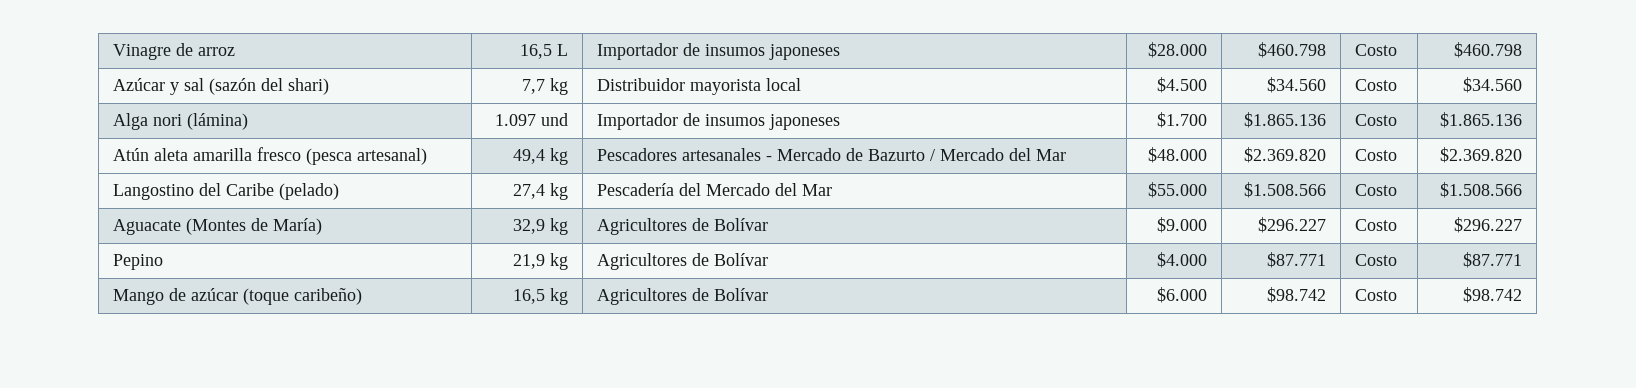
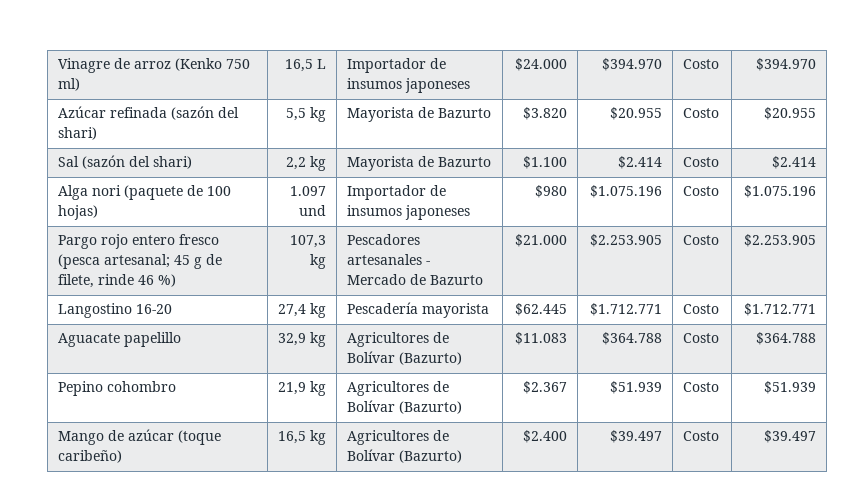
(235, 51) none -> [174,58,250,71] [57,78,80,91] (Kenko 750 ml)
[1148,42,1208,58] [1258,42,1327,58] [1354,44,1397,56] [1454,42,1523,58] $28.000 | $460.798 | Costo | $460.798 -> [515,58,568,71] [602,58,663,71] [682,59,719,69] [756,58,817,71] $24.000 | $394.970 | Costo | $394.970
[169,78,329,95] [522,78,569,95] [596,78,801,95] [1157,77,1208,93] [1267,77,1327,93] [1354,79,1397,91] [1463,77,1523,93] [112,113,248,130] y sal (sazón del shari) | 7,7 kg | Distribuidor mayorista local | $4.500 | $34.560 | Costo | $34.560 // Alga nori (lámina) -> [109,106,239,120] [57,127,97,140] [286,107,327,122] [346,107,491,122] [523,107,568,120] [610,107,663,120] [682,108,719,118] [764,107,817,120] [57,155,192,169] [286,156,327,171] [346,156,491,171] [523,156,568,169] [618,156,663,169] [682,157,719,167] [772,156,817,169] [57,185,231,200] [57,205,98,220] refinada (sazón del shari) | 5,5 kg | Mayorista de Bazurto | $3.820 | $20.955 | Costo | $20.955 // Sal (sazón del shari) | 2,2 kg | Mayorista de Bazurto | $1.100 | $2.414 | Costo | $2.414 // Alga nori (paquete de 100 hojas)
[1157,112,1208,128] [1244,112,1327,128] [1354,114,1397,126] [1440,112,1523,128] [112,147,427,165] [513,149,546,164] $1.700 | $1.865.136 | Costo | $1.865.136 // Atún aleta amarilla fresco (pesca artesanal) | 49,4 -> [535,185,568,198] [590,185,663,198] [682,186,719,196] [744,185,817,198] [57,234,219,249] [57,254,222,269] [57,274,176,288] [290,235,327,248] $980 | $1.075.196 | Costo | $1.075.196 // Pargo rojo entero fresco (pesca artesanal; 45 g de filete, rinde 46 %) | 107,3
[929,148,1066,161] [1148,147,1208,163] [1244,147,1327,163] [1354,149,1397,161] [1440,147,1523,163] / Mercado del Mar | $48.000 | $2.369.820 | Costo | $2.369.820 -> [515,234,568,247] [590,234,663,247] [682,235,719,245] [744,234,817,247] | $21.000 | $2.253.905 | Costo | $2.253.905
[198,183,339,200] del Caribe (pelado) -> [135,304,172,314] 16-20
[678,183,832,196] [1148,182,1208,198] [1244,182,1327,198] [1354,184,1397,196] [1440,182,1523,198] del Mercado del Mar | $55.000 | $1.508.566 | Costo | $1.508.566 -> [421,303,489,318] [515,303,568,316] [590,303,663,316] [682,304,719,314] [744,303,817,316] mayorista | $62.445 | $1.712.771 | Costo | $1.712.771
[185,218,322,235] (Montes de María) -> [123,332,181,347] papelillo
[1157,217,1208,233] [1258,217,1327,233] [1354,219,1397,231] [1454,217,1523,233] | $9.000 | $296.227 | Costo | $296.227 -> [398,352,462,365] [515,332,568,345] [602,332,663,345] [682,333,719,343] [756,332,817,345] (Bazurto) | $11.083 | $364.788 | Costo | $364.788
(163, 262) none -> [106,381,176,392] cohombro
[1157,252,1208,268] [1267,252,1327,268] [1354,254,1397,266] [1463,252,1523,268] | $4.000 | $87.771 | Costo | $87.771 -> [398,401,462,414] [523,381,568,394] [610,381,663,394] [682,382,719,392] [764,381,817,394] (Bazurto) | $2.367 | $51.939 | Costo | $51.939
[1157,287,1208,303] [1267,287,1327,303] [1354,289,1397,301] [1463,287,1523,303] | $6.000 | $98.742 | Costo | $98.742 -> [398,450,462,463] [523,430,568,443] [610,430,663,443] [682,431,719,441] [764,430,817,443] (Bazurto) | $2.400 | $39.497 | Costo | $39.497

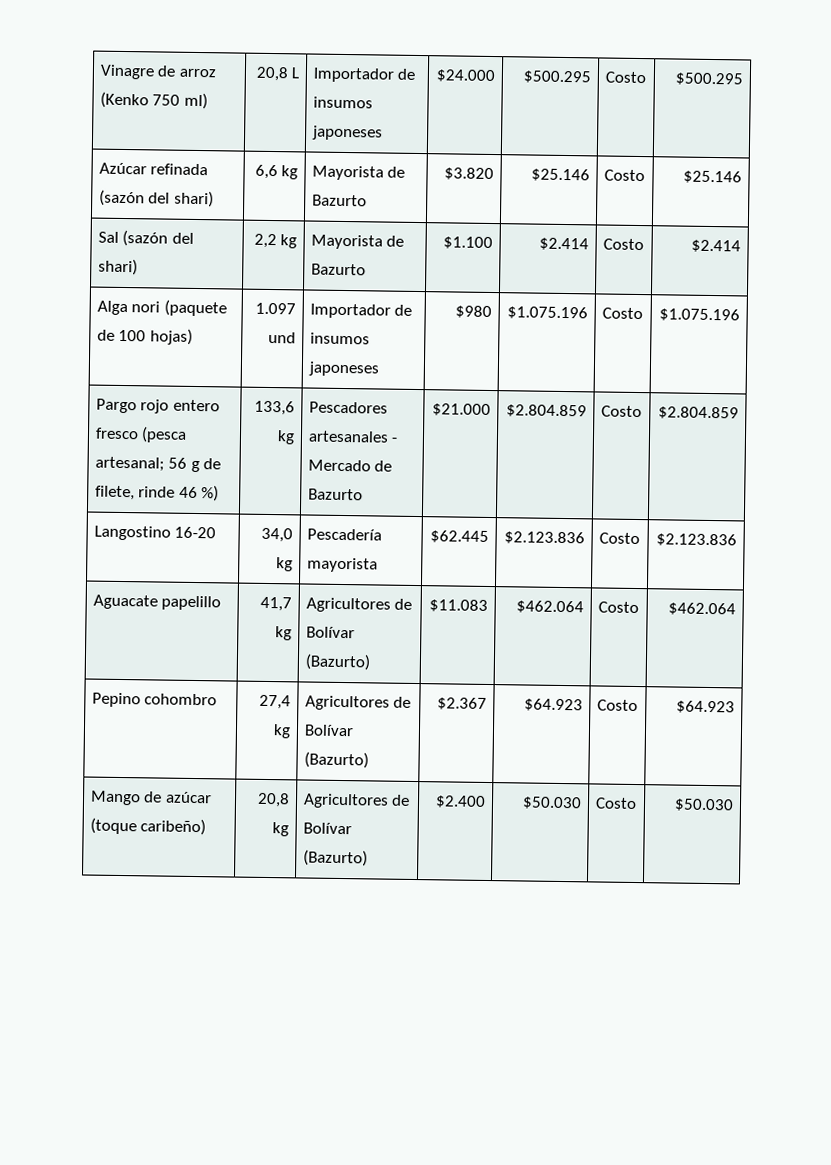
[285,59,314,72] 16,5 -> [255,66,289,82] 20,8
[602,58,663,71] [682,59,719,69] [756,58,817,71] $394.970 | Costo | $394.970 -> [523,70,592,84] [604,71,646,84] [675,72,744,86] $500.295 | Costo | $500.295
[286,108,307,121] 5,5 -> [254,164,278,180] 6,6
[610,107,663,120] [682,108,719,118] [764,107,817,120] $20.955 | Costo | $20.955 -> [531,168,591,182] [603,169,645,182] [683,170,743,184] $25.146 | Costo | $25.146
[173,255,190,265] 45 -> [168,457,188,469] 56
[290,235,327,248] 107,3 -> [254,400,296,416] 133,6
[590,234,663,247] [682,235,719,245] [744,234,817,247] $2.253.905 | Costo | $2.253.905 -> [506,404,588,418] [600,405,642,418] [658,406,740,420] $2.804.859 | Costo | $2.804.859
[278,304,307,317] 27,4 -> [261,527,294,543] 34,0
[590,303,663,316] [682,304,719,314] [744,303,817,316] $1.712.771 | Costo | $1.712.771 -> [504,531,586,545] [598,532,640,545] [656,533,738,547] $2.123.836 | Costo | $2.123.836
[278,333,307,346] 32,9 -> [260,596,293,612] 41,7
[602,332,663,345] [682,333,719,343] [756,332,817,345] $364.788 | Costo | $364.788 -> [516,600,585,614] [597,601,639,614] [668,602,737,616] $462.064 | Costo | $462.064
[278,382,307,395] 21,9 -> [259,694,292,710] 27,4
[610,381,663,394] [682,382,719,392] [764,381,817,394] $51.939 | Costo | $51.939 -> [524,698,584,712] [596,699,638,712] [676,700,736,714] $64.923 | Costo | $64.923
[278,431,307,444] 16,5 -> [257,792,291,808] 20,8
[610,430,663,443] [682,431,719,441] [764,430,817,443] $39.497 | Costo | $39.497 -> [522,796,583,810] [594,797,637,810] [674,798,735,812] $50.030 | Costo | $50.030

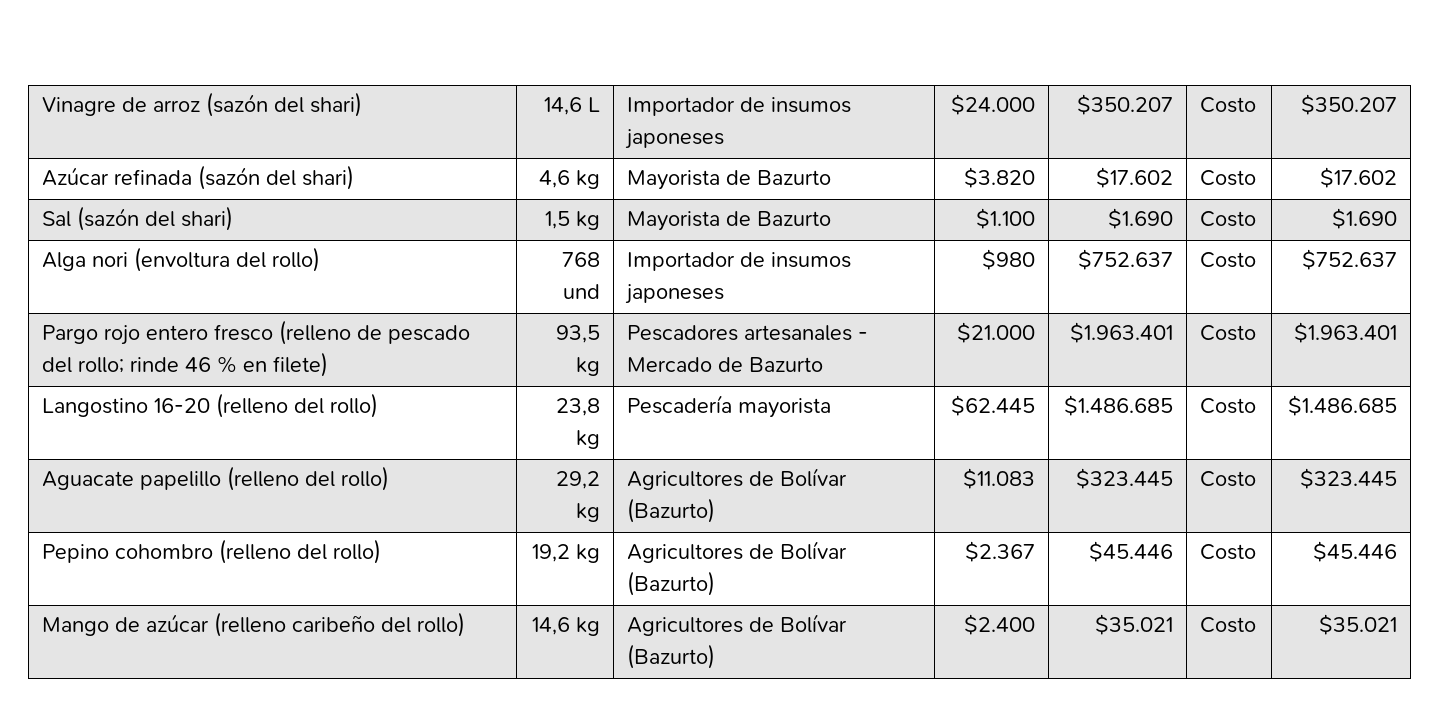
[99,91,208,110] [255,66,289,82] (Kenko 750 ml) | 20,8 -> [206,92,363,117] [543,97,582,115] (sazón del shari) | 14,6
[523,70,592,84] [604,71,646,84] [675,72,744,86] $500.295 | Costo | $500.295 -> [1076,94,1173,115] [1200,97,1257,113] [1300,94,1397,115] $350.207 | Costo | $350.207
[254,164,278,180] 6,6 -> [538,170,570,188] 4,6
[531,168,591,182] [603,169,645,182] [683,170,743,184] $25.146 | Costo | $25.146 -> [1095,167,1173,188] [1200,170,1257,186] [1319,167,1397,188] $17.602 | Costo | $17.602
[253,233,277,249] 2,2 -> [544,211,570,229] 1,5
[539,237,590,251] [602,238,644,251] [691,239,742,253] $2.414 | Costo | $2.414 -> [1107,208,1173,229] [1200,211,1257,227] [1331,208,1397,229] $1.690 | Costo | $1.690
[163,299,227,317] [96,328,193,345] [255,302,297,315] (paquete de 100 hojas) | 1.097 -> [134,247,321,272] [561,252,600,267] (envoltura del rollo) | 768
[507,306,589,320] [601,307,643,320] [659,308,741,322] $1.075.196 | Costo | $1.075.196 -> [1077,249,1173,270] [1200,252,1257,268] [1301,249,1397,270] $752.637 | Costo | $752.637
[141,426,188,443] [94,456,222,473] [94,485,220,502] [254,400,296,416] (pesca artesanal; 56 g de filete, rinde 46 %) | 133,6 -> [279,320,471,345] [42,352,329,377] [555,325,600,343] (relleno de pescado del rollo; rinde 46 % en filete) | 93,5
[506,404,588,418] [600,405,642,418] [658,406,740,420] $2.804.859 | Costo | $2.804.859 -> [1069,322,1173,343] [1200,325,1257,341] [1293,322,1397,343] $1.963.401 | Costo | $1.963.401
[261,527,294,543] | 34,0 -> [216,393,379,418] [555,398,600,416] (relleno del rollo) | 23,8
[504,531,586,545] [598,532,640,545] [656,533,738,547] $2.123.836 | Costo | $2.123.836 -> [1063,395,1173,416] [1200,398,1257,414] [1287,395,1397,416] $1.486.685 | Costo | $1.486.685
[260,596,293,612] | 41,7 -> [227,466,390,491] [555,471,600,489] (relleno del rollo) | 29,2
[516,600,585,614] [597,601,639,614] [668,602,737,616] $462.064 | Costo | $462.064 -> [1075,468,1173,489] [1200,471,1257,487] [1299,468,1397,489] $323.445 | Costo | $323.445
[259,694,292,710] | 27,4 -> [219,539,382,564] [531,544,570,562] (relleno del rollo) | 19,2
[524,698,584,712] [596,699,638,712] [676,700,736,714] $64.923 | Costo | $64.923 -> [1088,541,1173,562] [1200,544,1257,560] [1312,541,1397,562] $45.446 | Costo | $45.446
[89,817,207,836] [257,792,291,808] (toque caribeño) | 20,8 -> [214,612,466,637] [531,617,570,635] (relleno caribeño del rollo) | 14,6
[522,796,583,810] [594,797,637,810] [674,798,735,812] $50.030 | Costo | $50.030 -> [1094,614,1173,635] [1200,617,1257,633] [1318,614,1397,635] $35.021 | Costo | $35.021

